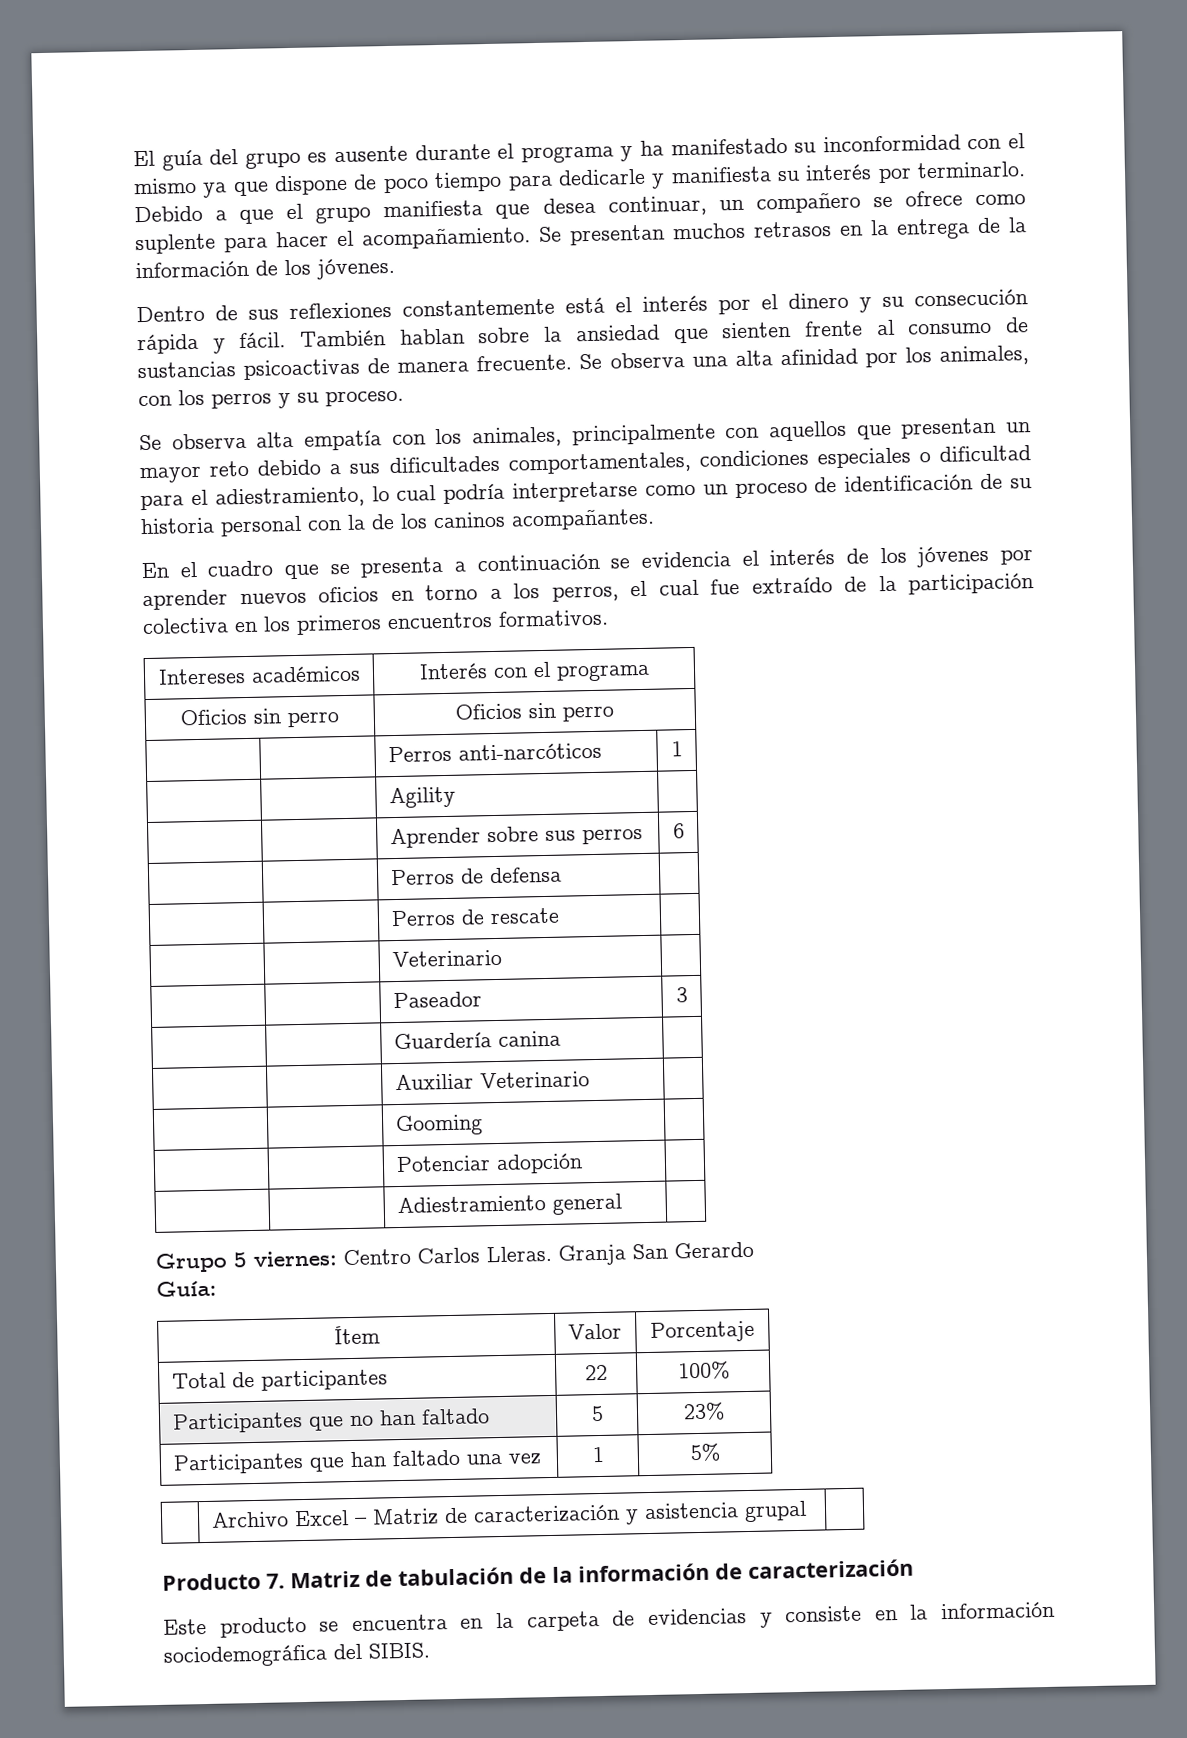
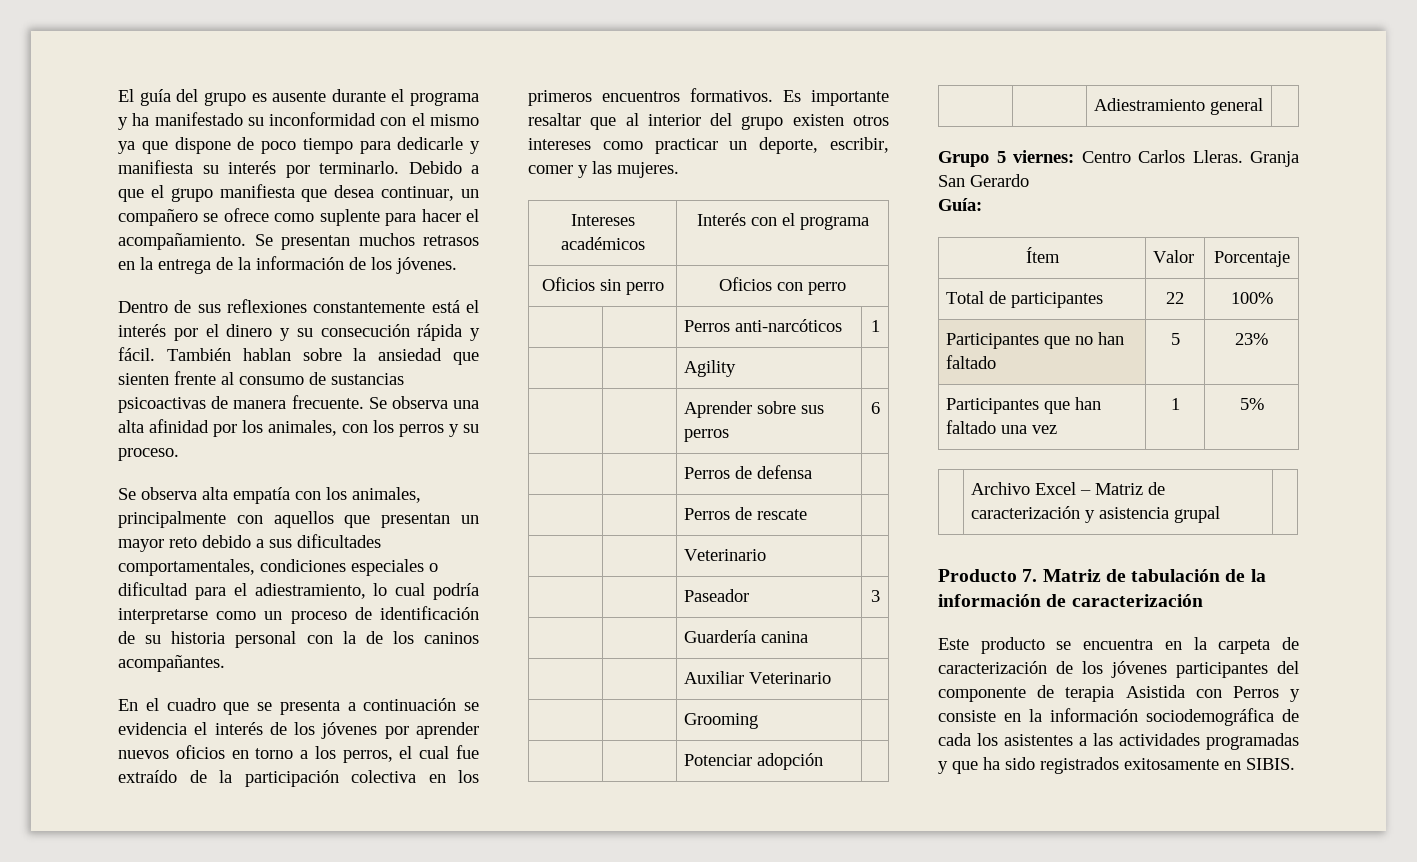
(609, 618) none -> [783,90,889,106] [528,113,889,130] [528,137,889,154] [528,161,679,178] Es importante resaltar que al interior del grupo existen otros intereses como practicar un deporte, escribir, comer y las mujeres.
[528,702,556,719] sin -> [777,282,803,291] con
[394,1114,483,1137] Gooming -> [684,713,759,729] Grooming
[647,1608,747,1626] evidencias -> [938,661,1299,678] [938,685,1279,702] caracterización de los jóvenes participantes del componente de terapia Asistida con Perros
[333,1643,362,1660] del -> [1282,709,1299,722] [938,733,1299,750] [938,757,1241,774] de cada los asistentes a las actividades programadas y que ha sido registrados exitosamente en

